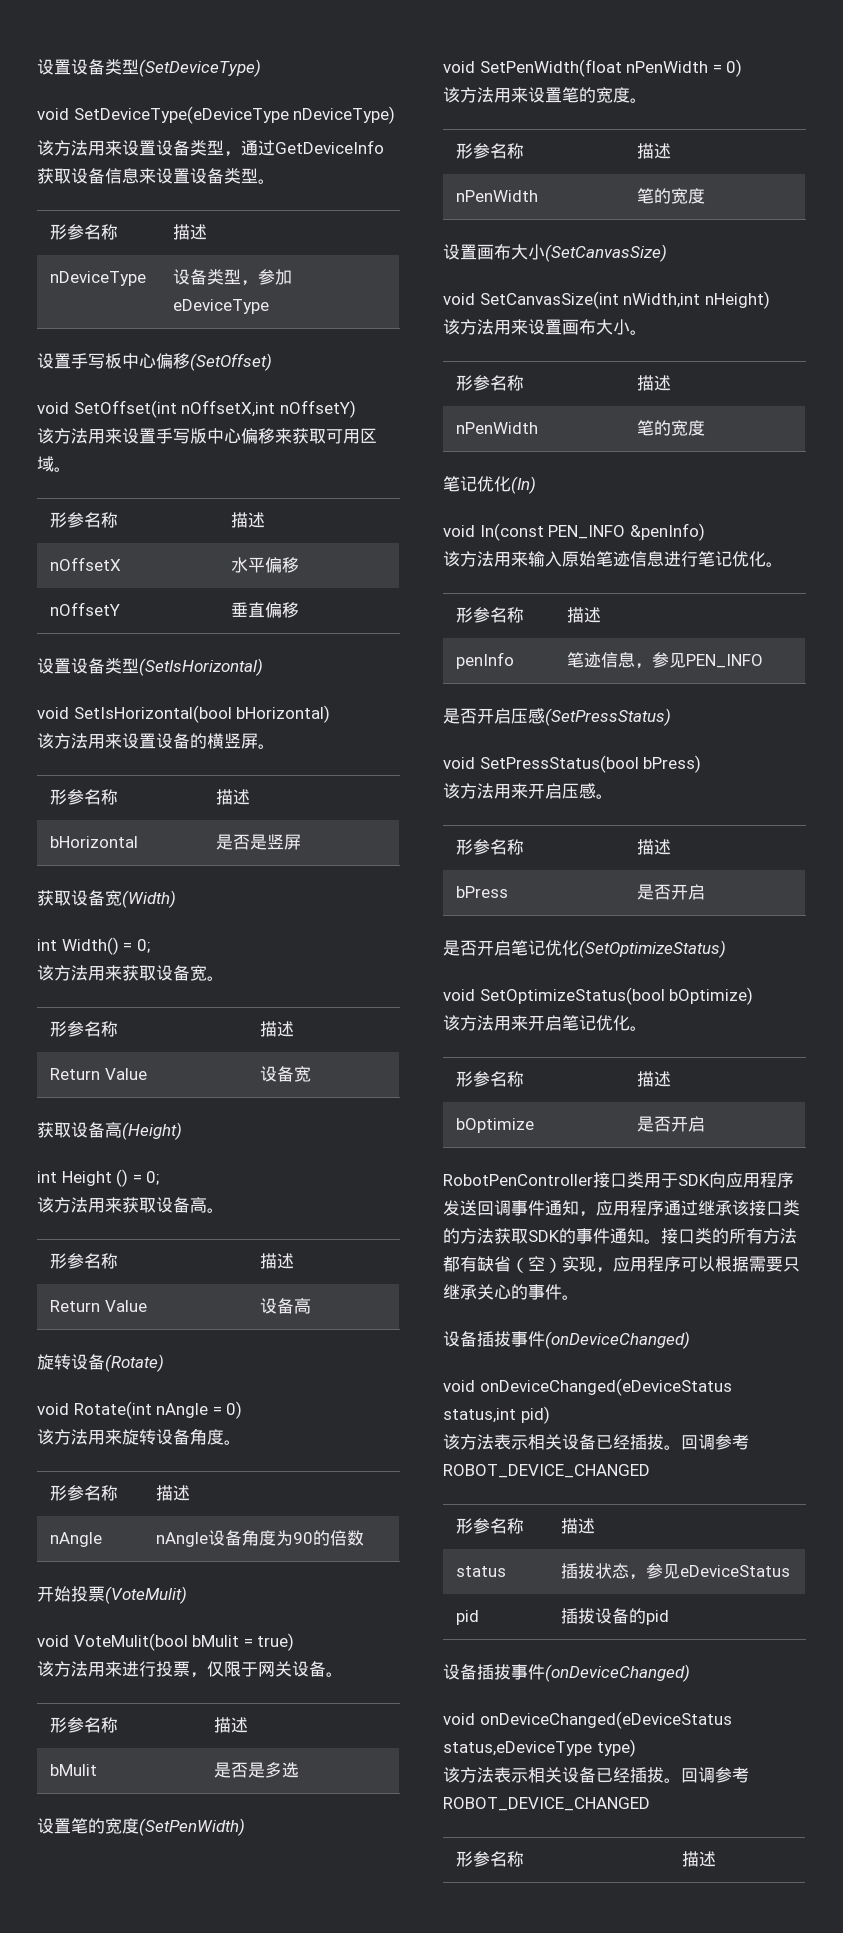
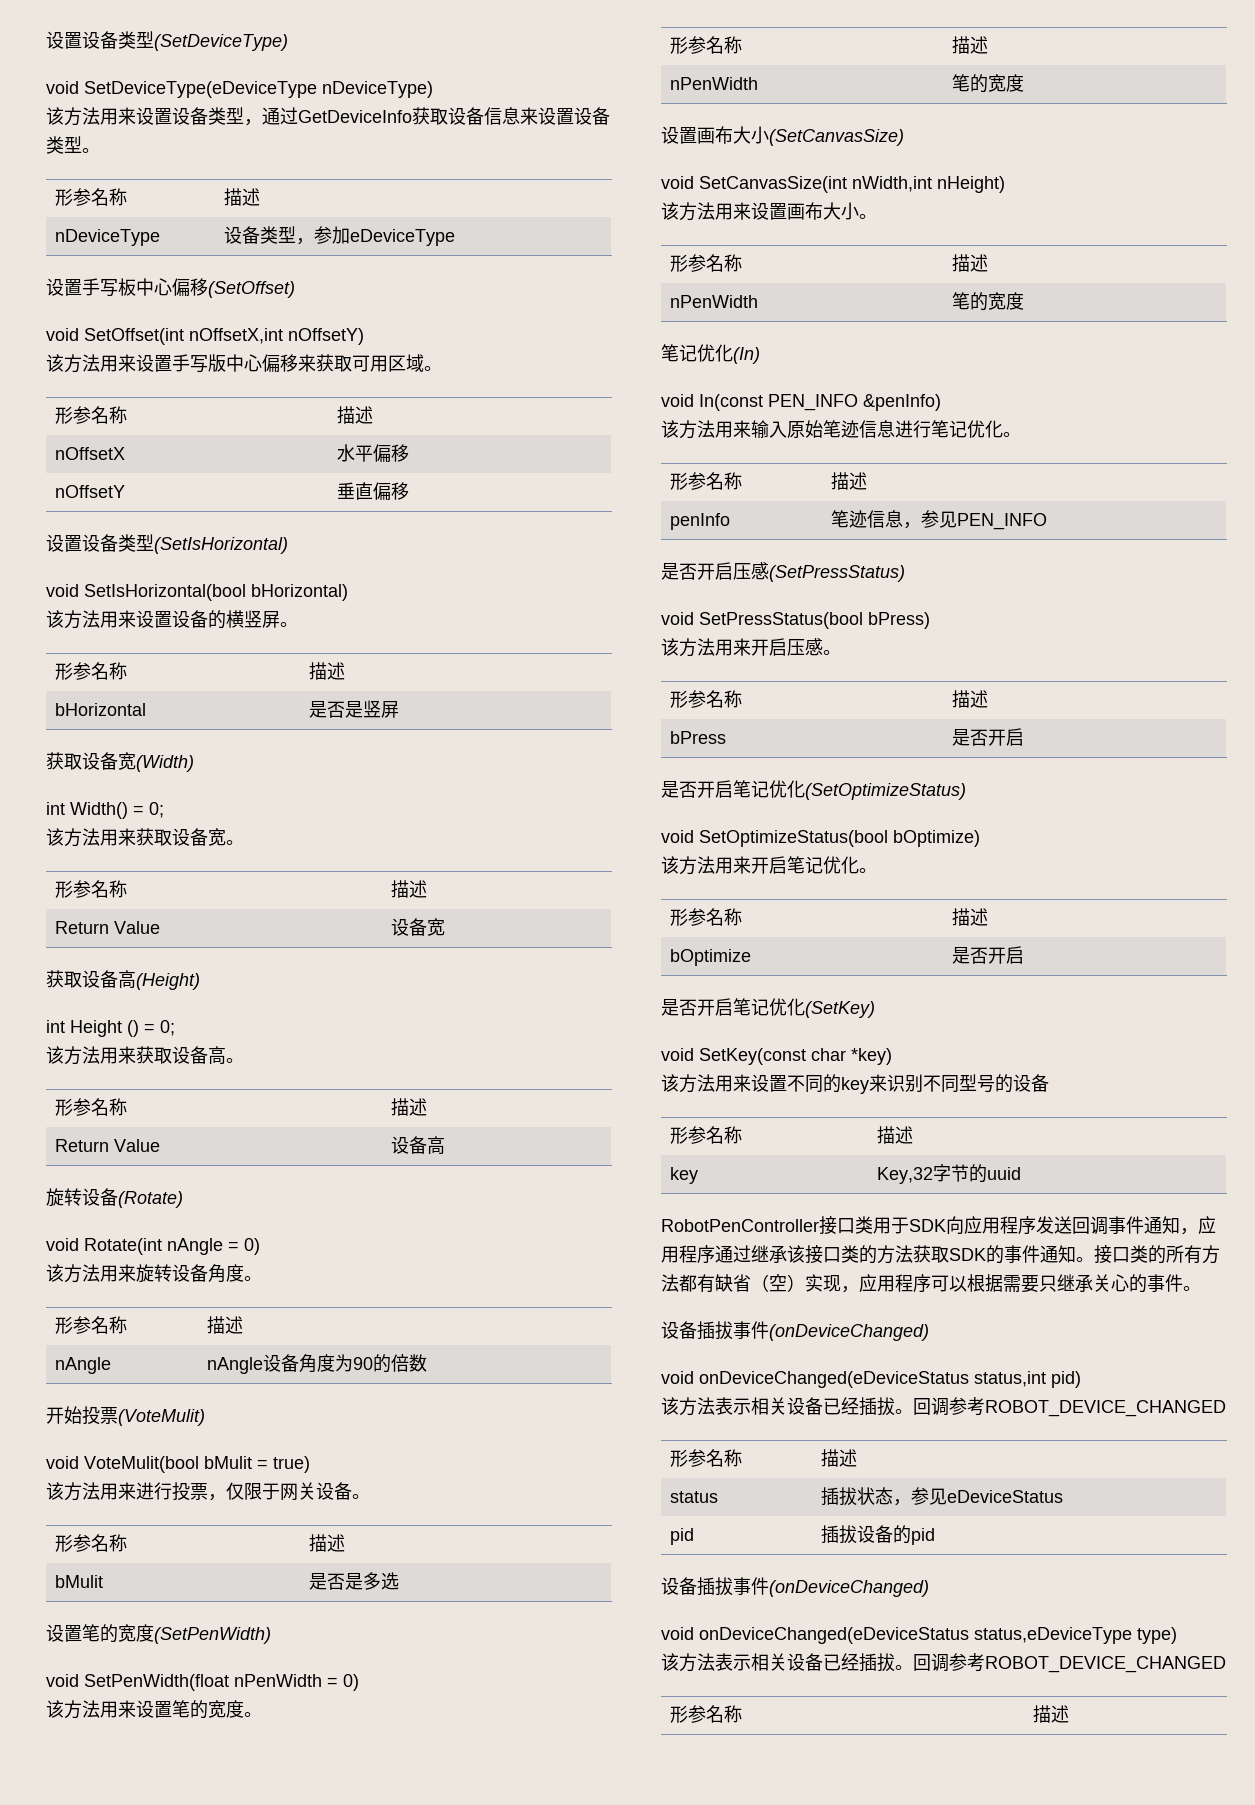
(706, 1124) none -> [661,998,875,1018] [661,1048,892,1065] [661,1074,1049,1094] [669,1126,742,1144] [876,1126,913,1144] [669,1167,698,1184] [876,1164,1021,1184] // 是否开启笔记优化(SetKey) // void SetKey(const char *key) // 该方法用来设置不同的key来识别不同型号的设备 // 形参名称 | 描述 // key | Key,32字节的uuid

